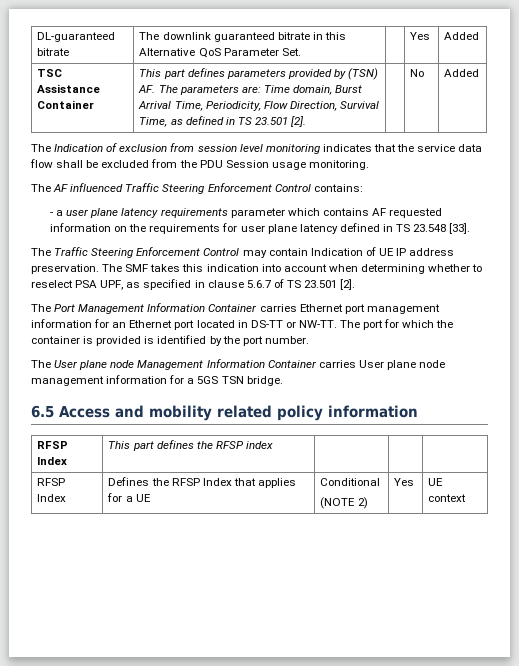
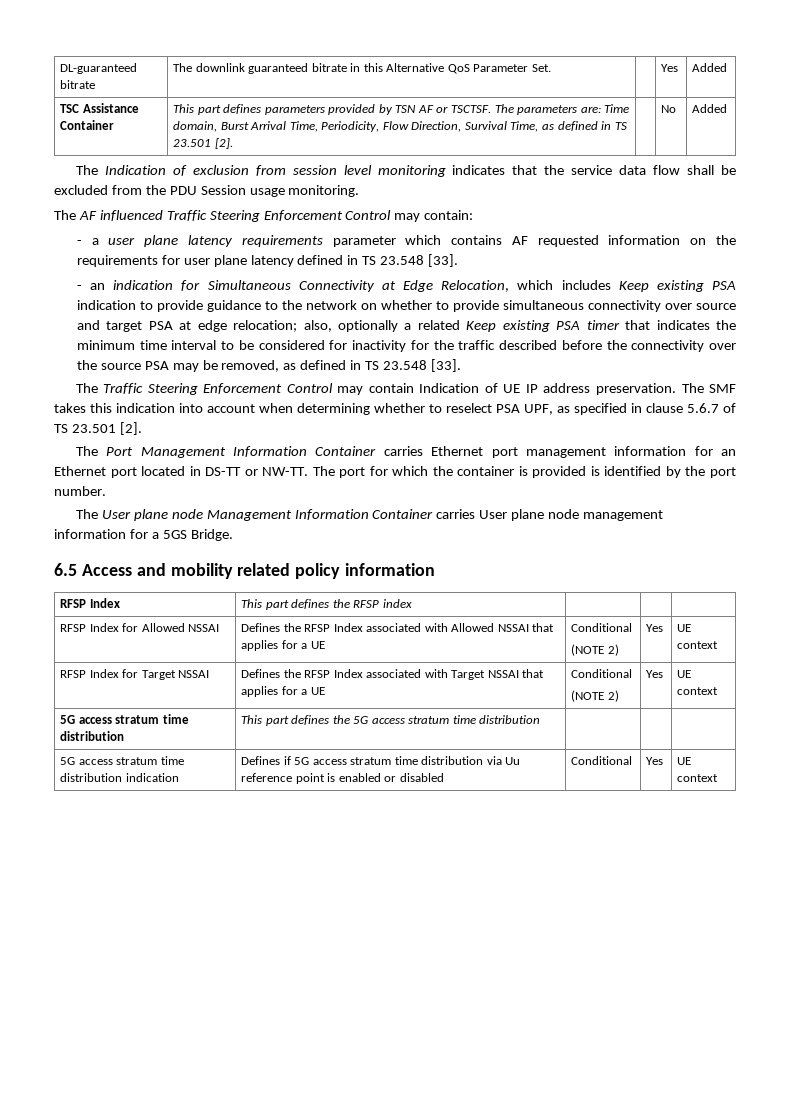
[348,68,379,80] [138,85,156,93] (TSN) AF. -> [395,105,491,113] TSN AF or TSCTSF.
[313,184,363,192] contains: -> [394,210,474,222] may contain:
(471, 228) none -> [76,280,737,292] [76,300,736,312] [76,320,737,332] [76,340,736,352] [76,359,461,372] // - an indication for Simultaneous Connectivity at Edge Relocation, which includes Keep existing PSA indication to provide guidance to the network on whether to provide simultaneous connectivity over source and target PSA at edge relocation; also, optionally a related Keep existing PSA timer that indicates the minimum time interval to be considered for inactivity for the traffic described before the connectivity over the source PSA may be removed, as defined in TS 23.548 [33].
[221,376,283,386] TSN bridge. -> [190,529,233,541] Bridge.
[108,477,232,486] | Defines the RFSP Index -> [122,623,220,632] [241,623,529,632] for Allowed NSSAI | Defines the RFSP Index associated with Allowed NSSAI
(467, 498) none -> [60,669,210,680] [241,669,545,680] [241,686,325,697] [571,669,633,678] [571,690,619,702] [646,670,664,678] [677,670,692,678] [677,687,719,695] [60,714,189,724] [60,731,125,741] [241,715,541,726] [60,756,184,765] [60,773,179,782] [241,756,521,765] [241,773,444,784] [571,756,633,765] [646,757,664,765] [677,757,692,765] [677,774,719,782] // RFSP Index for Target NSSAI | Defines the RFSP Index associated with Target NSSAI that applies for a UE | Conditional // (NOTE 2) | Yes | UE context // 5G access stratum time distribution | This part defines the 5G access stratum time distribution | | | // 5G access stratum time distribution indication | Defines if 5G access stratum time distribution via Uu reference point is enabled or disabled | Conditional | Yes | UE context

